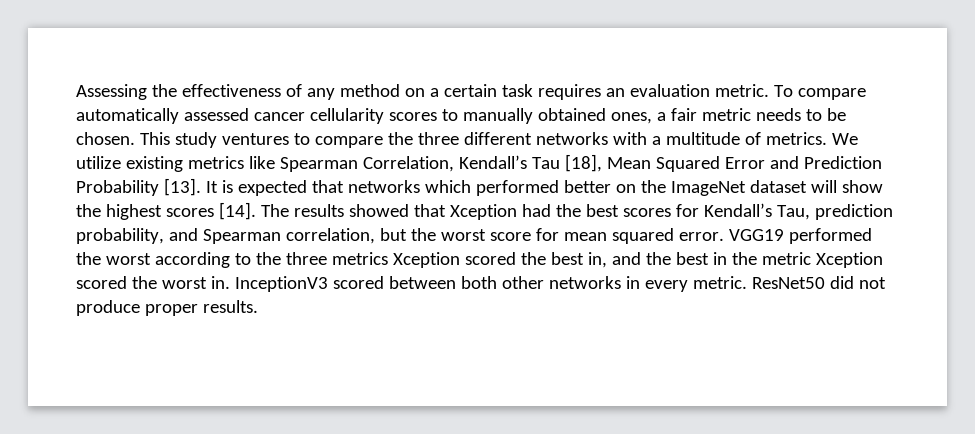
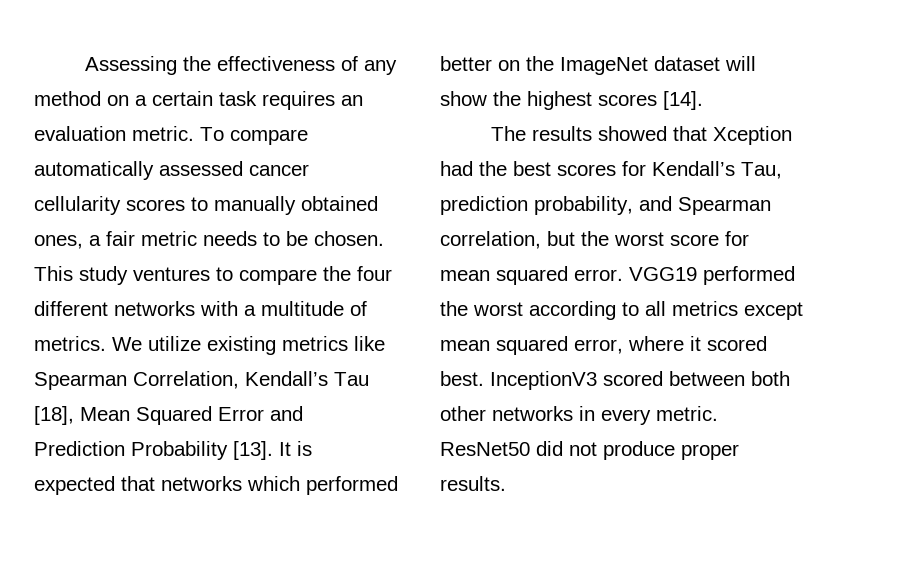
[417,132,459,145] three -> [357,266,392,281] four
(256, 211) none -> (703, 100) //
[255,252,883,268] [76,276,230,289] the three metrics Xception scored the best in, and the best in the metric Xception scored the worst in. -> [645,301,803,320] [440,336,767,355] [440,371,484,386] all metrics except mean squared error, where it scored best.

